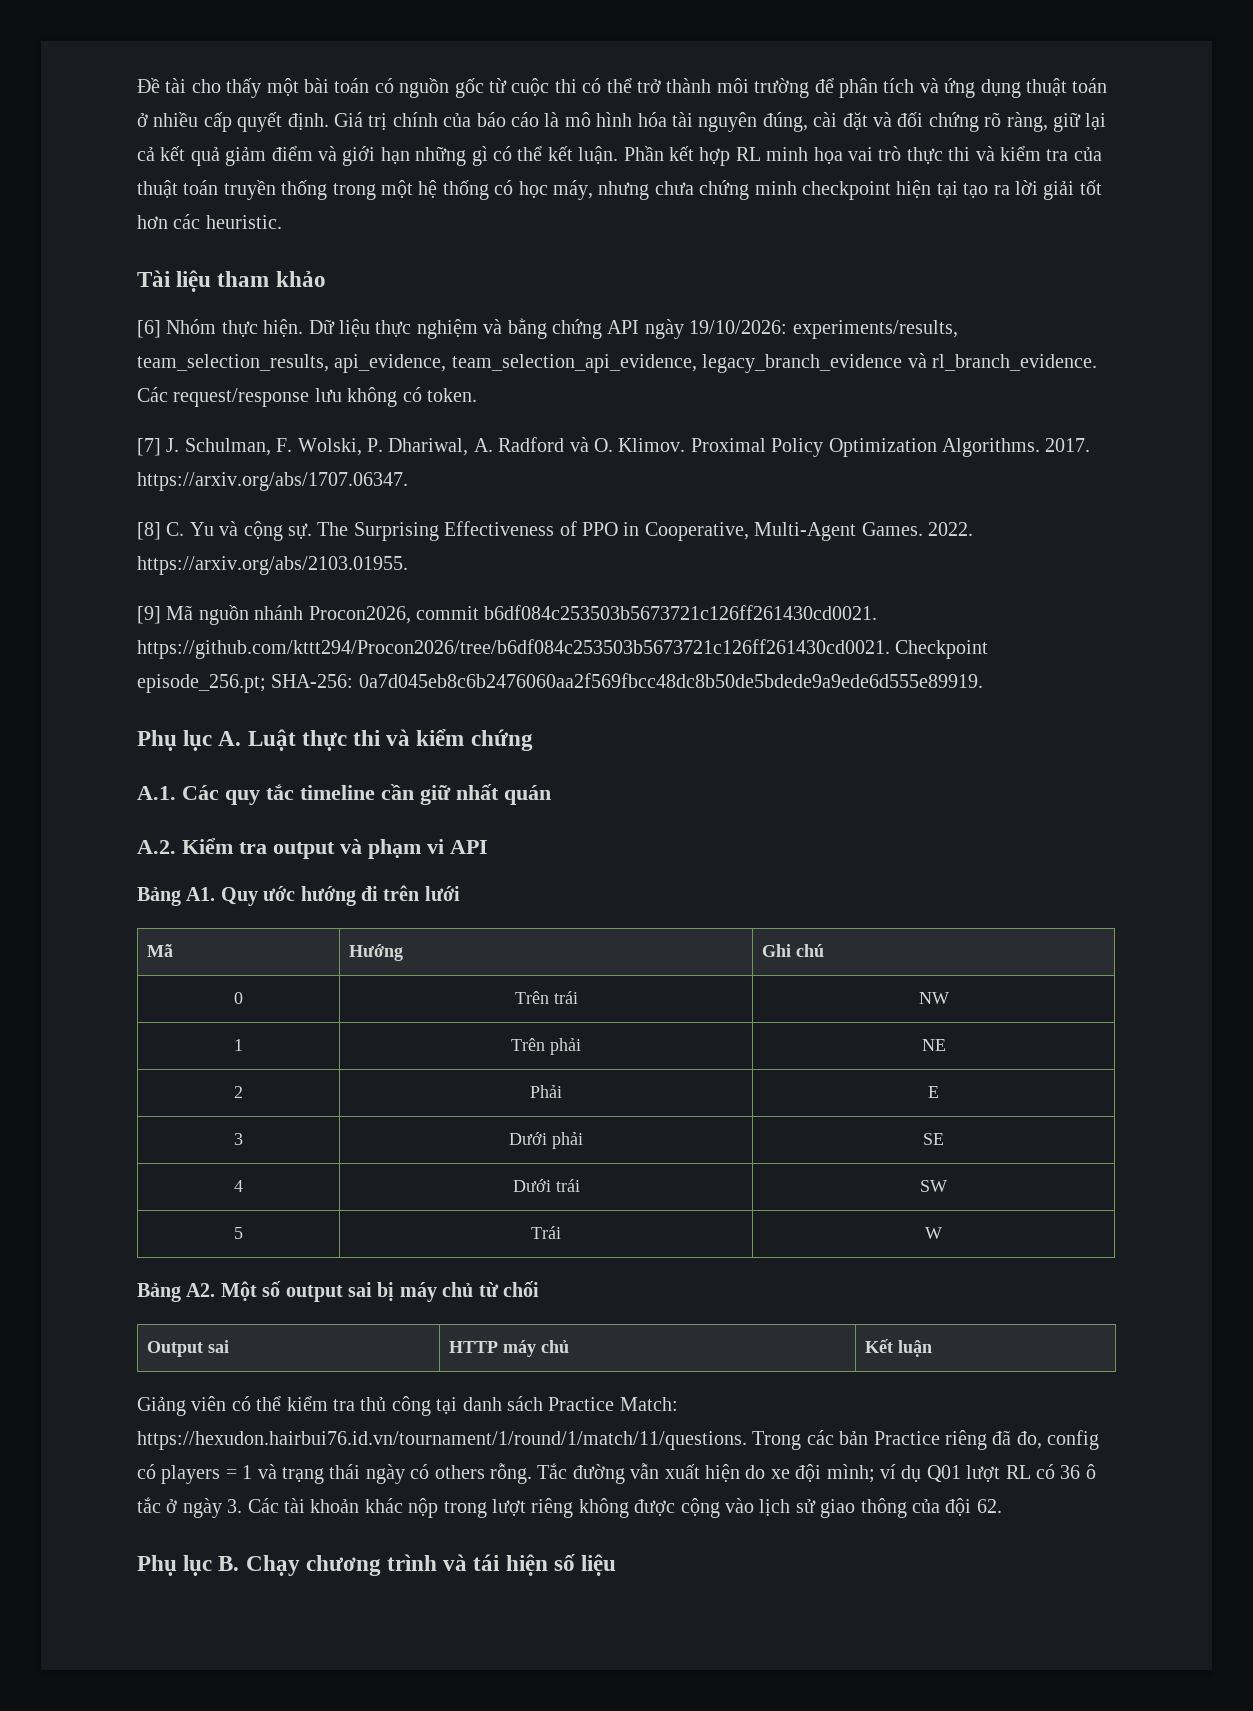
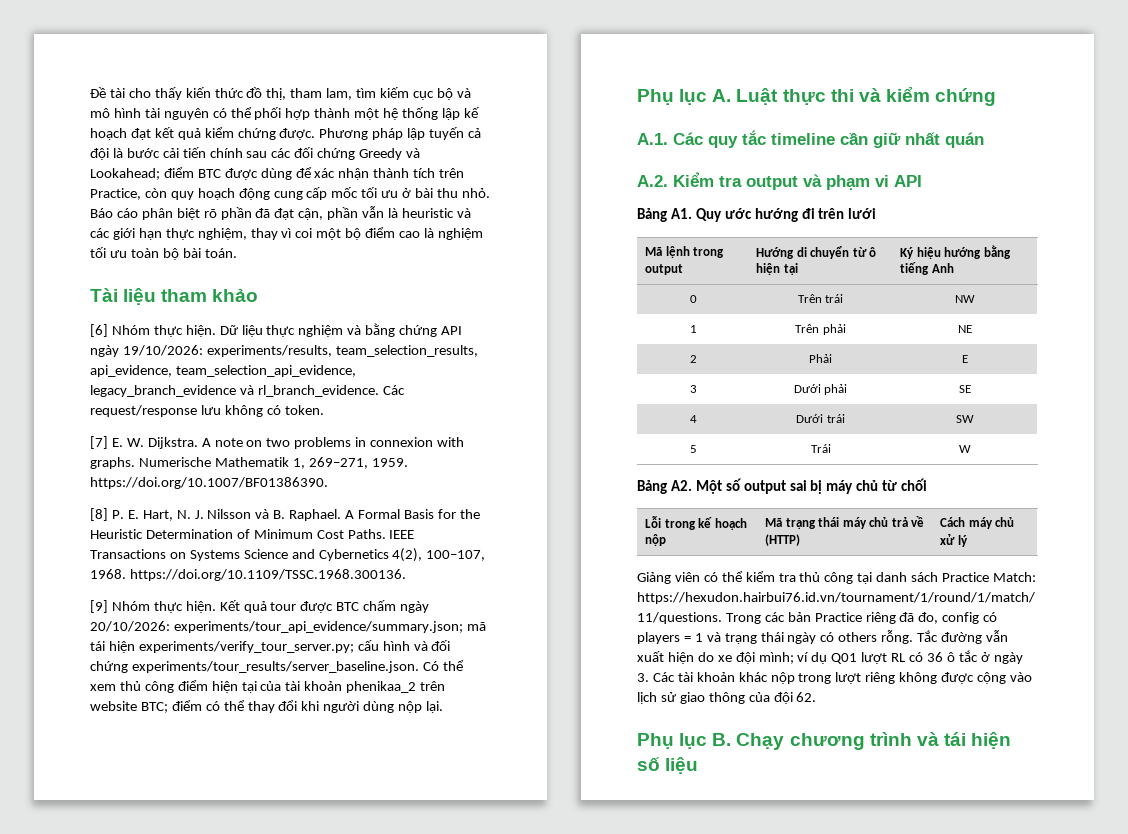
[266,78,1108,98] [137,112,1107,132] [137,146,1102,166] [137,180,1102,200] [137,214,282,229] một bài toán có nguồn gốc từ cuộc thi có thể trở thành môi trường để phân tích và ứng dụng thuật toán ở nhiều cấp quyết định. Giá trị chính của báo cáo là mô hình hóa tài nguyên đúng, cài đặt và đối chứng rõ ràng, giữ lại cả kết quả giảm điểm và giới hạn những gì có thể kết luận. Phần kết hợp RL minh họa vai trò thực thi và kiểm tra của thuật toán truyền thống trong một hệ thống có học máy, nhưng chưa chứng minh checkpoint hiện tại tạo ra lời giải tốt hơn các heuristic. -> [185,87,471,100] [90,107,480,120] [90,127,482,140] [90,147,421,160] [90,167,465,180] [90,187,490,200] [90,206,471,220] [90,227,483,240] [90,247,237,260] kiến thức đồ thị, tham lam, tìm kiếm cục bộ và mô hình tài nguyên có thể phối hợp thành một hệ thống lập kế hoạch đạt kết quả kiểm chứng được. Phương pháp lập tuyến cả đội là bước cải tiến chính sau các đối chứng Greedy và Lookahead; điểm BTC được dùng để xác nhận thành tích trên Practice, còn quy hoạch động cung cấp mốc tối ưu ở bài thu nhỏ. Báo cáo phân biệt rõ phần đã đạt cận, phần vẫn là heuristic và các giới hạn thực nghiệm, thay vì coi một bộ điểm cao là nghiệm tối ưu toàn bộ bài toán.
[166,437,1091,457] [137,472,408,491] [137,521,973,541] [137,556,408,575] [137,605,878,625] [137,639,989,659] [137,673,983,693] J. Schulman, F. Wolski, P. Dhariwal, A. Radford và O. Klimov. Proximal Policy Optimization Algorithms. 2017. https://arxiv.org/abs/1707.06347. // [8] C. Yu và cộng sự. The Surprising Effectiveness of PPO in Cooperative, Multi-Agent Games. 2022. https://arxiv.org/abs/2103.01955. // [9] Mã nguồn nhánh Procon2026, commit b6df084c253503b5673721c126ff261430cd0021. https://github.com/kttt294/Procon2026/tree/b6df084c253503b5673721c126ff261430cd0021. Checkpoint episode_256.pt; SHA-256: 0a7d045eb8c6b2476060aa2f569fbcc48dc8b50de5bdede9a9ede6d555e89919. -> [111,437,465,449] [90,457,408,469] [90,477,328,489] [90,508,480,521] [90,529,415,539] [90,548,486,562] [90,569,406,581] [90,600,430,613] [90,621,486,633] [90,640,451,653] [90,660,464,673] [90,680,446,693] [90,700,444,713] E. W. Dijkstra. A note on two problems in connexion with graphs. Numerische Mathematik 1, 269–271, 1959. https://doi.org/10.1007/BF01386390. // [8] P. E. Hart, N. J. Nilsson và B. Raphael. A Formal Basis for the Heuristic Determination of Minimum Cost Paths. IEEE Transactions on Systems Science and Cybernetics 4(2), 100–107, 1968. https://doi.org/10.1109/TSSC.1968.300136. // [9] Nhóm thực hiện. Kết quả tour được BTC chấm ngày 20/10/2026: experiments/tour_api_evidence/summary.json; mã tái hiện experiments/verify_tour_server.py; cấu hình và đối chứng experiments/tour_results/server_baseline.json. Có thể xem thủ công điểm hiện tại của tài khoản phenikaa_2 trên website BTC; điểm có thể thay đổi khi người dùng nộp lại.
[349,944,404,961] [762,944,825,957] | Hướng | Ghi chú -> [665,246,725,258] [645,264,684,275] [756,245,877,259] [756,263,798,275] [900,245,1011,259] [900,262,954,275] lệnh trong output | Hướng di chuyển từ ô hiện tại | Ký hiệu hướng bằng tiếng Anh
[147,1340,230,1357] [449,1340,570,1357] [865,1339,933,1357] Output sai | HTTP máy chủ | Kết luận -> [645,516,747,530] [645,534,667,546] [765,516,925,529] [765,534,801,546] [940,517,1015,529] [940,533,968,547] Lỗi trong kế hoạch nộp | Mã trạng thái máy chủ trả về (HTTP) | Cách máy chủ xử lý

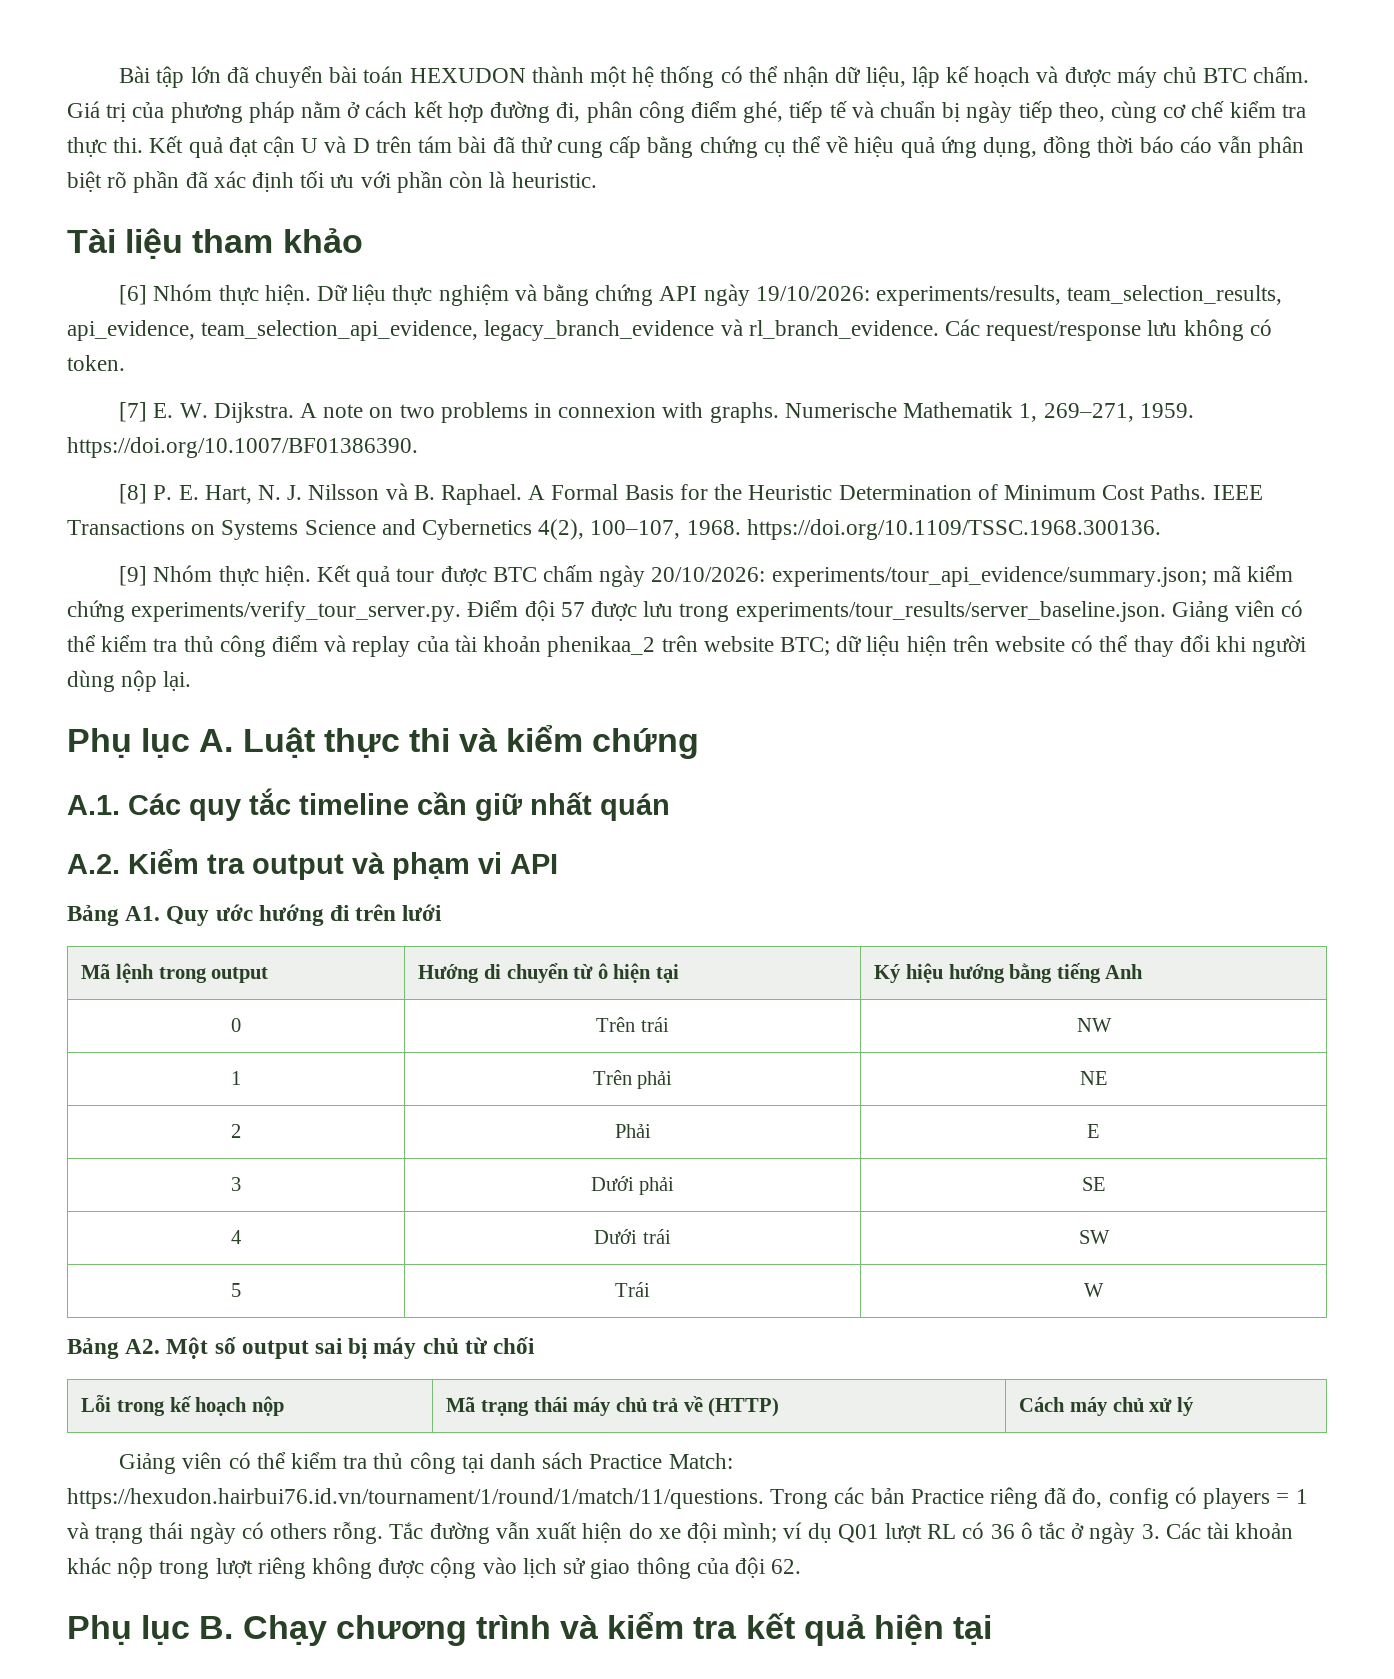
[90,87,471,100] [90,107,480,120] [90,127,482,140] [90,147,421,160] [90,167,465,180] [90,187,490,200] [90,208,138,218] Đề tài cho thấy kiến thức đồ thị, tham lam, tìm kiếm cục bộ và mô hình tài nguyên có thể phối hợp thành một hệ thống lập kế hoạch đạt kết quả kiểm chứng được. Phương pháp lập tuyến cả đội là bước cải tiến chính sau các đối chứng Greedy và Lookahead; điểm BTC được dùng để xác nhận thành tích trên Practice, còn quy hoạch động cung cấp mốc tối ưu ở bài thu nhỏ. Báo cáo -> [119,66,1310,88] [67,101,1306,123] [67,136,1253,158] Bài tập lớn đã chuyển bài toán HEXUDON thành một hệ thống có thể nhận dữ liệu, lập kế hoạch và được máy chủ BTC chấm. Giá trị của phương pháp nằm ở cách kết hợp đường đi, phân công điểm ghé, tiếp tế và chuẩn bị ngày tiếp theo, cùng cơ chế kiểm tra thực thi. Kết quả đạt cận U và D trên tám bài đã thử cung cấp bằng chứng cụ thể về hiệu quả ứng dụng, đồng thời báo cáo vẫn
[274,206,471,220] [90,227,483,240] [90,247,237,260] đạt cận, phần vẫn là heuristic và các giới hạn thực nghiệm, thay vì coi một bộ điểm cao là nghiệm tối ưu toàn bộ bài toán. -> [213,171,597,193] xác định tối ưu với phần còn là heuristic.
[90,640,451,653] [90,660,464,673] [90,684,116,691] tái hiện experiments/verify_tour_server.py; cấu hình và đối chứng experiments/tour_results/server_baseline.json. Có thể xem -> [1247,565,1294,582] [67,600,1304,622] [67,635,178,652] kiểm chứng experiments/verify_tour_server.py. Điểm đội 57 được lưu trong experiments/tour_results/server_baseline.json. Giảng viên có thể kiểm tra
[211,681,257,693] hiện tại -> [324,635,411,657] và replay
[171,700,202,711] điểm -> [836,635,1065,656] dữ liệu hiện trên website
[943,732,1012,749] [637,757,699,774] tái hiện số liệu -> [607,1612,993,1646] kiểm tra kết quả hiện tại

